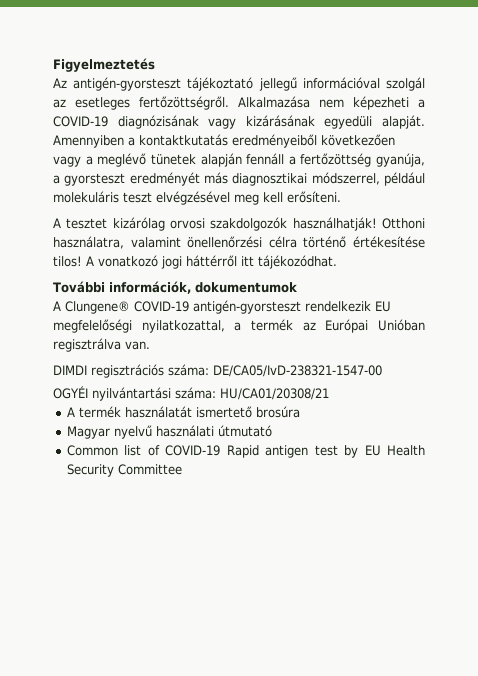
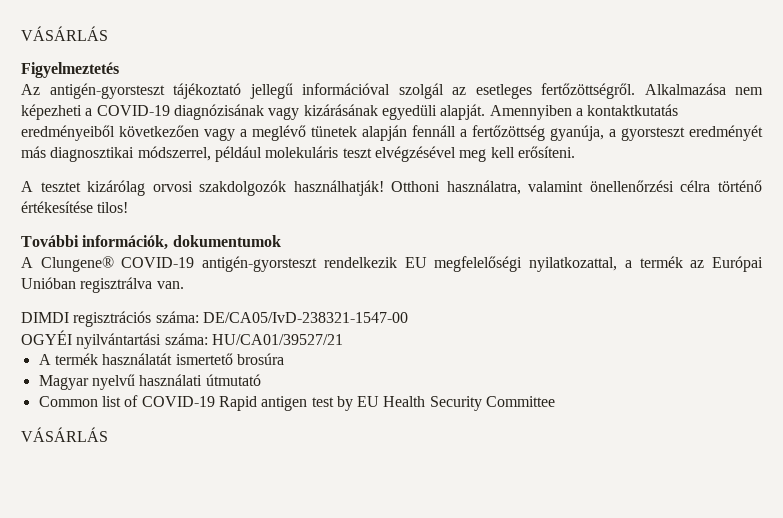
(53, 65) none -> [21,26,108,41] VÁSÁRLÁS //
[86,255,337,269] A vonatkozó jogi háttérről itt tájékozódhat. -> (129, 207) none
[220,388,329,400] HU/CA01/20308/21 -> [211,334,343,345] HU/CA01/39527/21
(182, 469) none -> [21,427,108,442] // VÁSÁRLÁS

